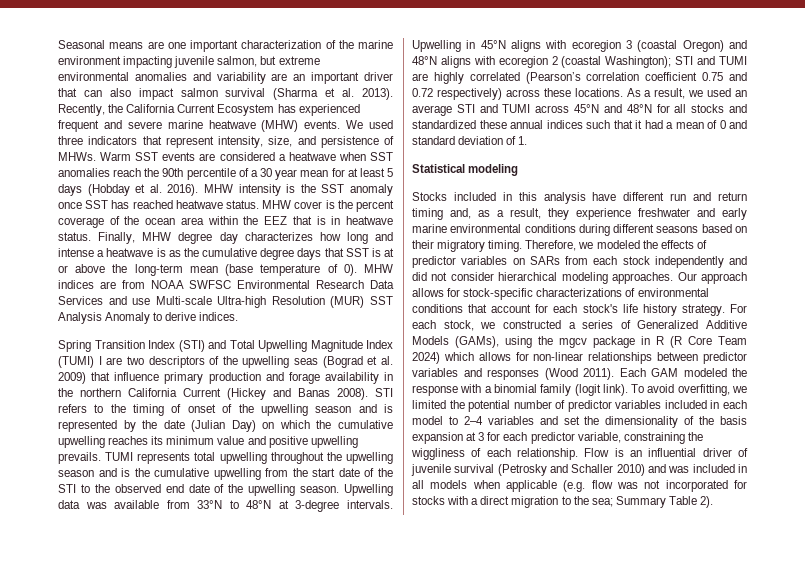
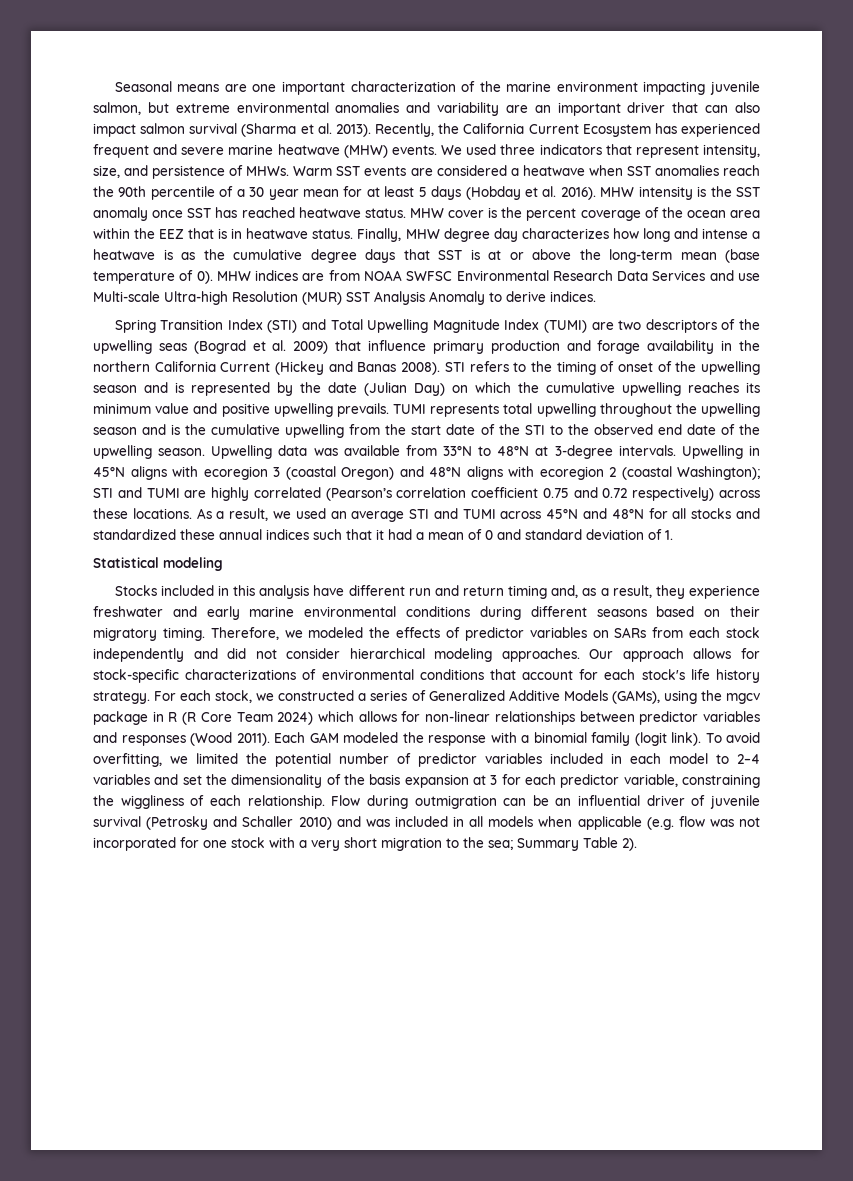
[98,356,102,365] I -> (587, 326) none
[614,448,624,457] is -> [366,795,549,809] during outmigration can be
[412,496,510,505] stocks with a direct -> [203,837,377,851] one stock with a very short

